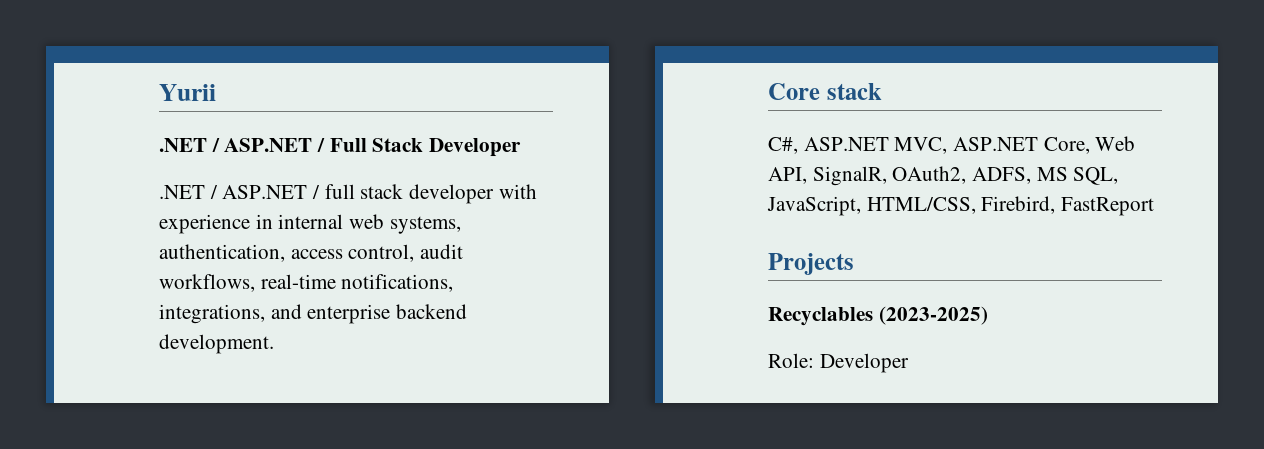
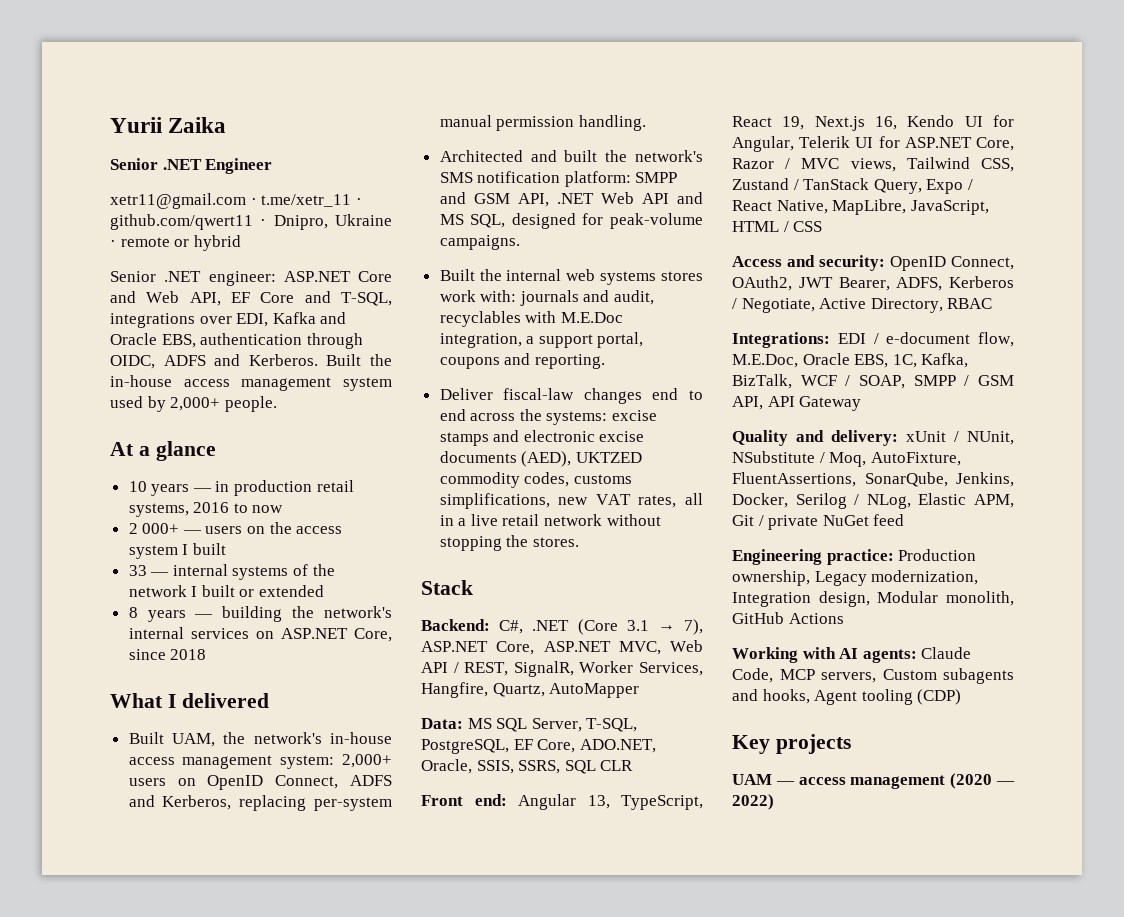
[159,138,522,157] [159,184,537,204] [159,214,461,234] [159,244,464,262] [159,274,454,292] [159,304,468,324] [159,334,274,354] [768,83,882,100] [768,136,1136,154] [768,166,1119,186] [767,196,1155,216] [768,253,854,275] [768,306,988,326] [768,353,909,373] // .NET / ASP.NET / Full Stack Developer // .NET / ASP.NET / full stack developer with experience in internal web systems, authentication, access control, audit workflows, real-time notifications, integrations, and enterprise backend development. // Core stack // C#, ASP.NET MVC, ASP.NET Core, Web API, SignalR, OAuth2, ADFS, MS SQL, JavaScript, HTML/CSS, Firebird, FastReport // Projects // Recyclables (2023-2025) // Role: Developer -> [168,117,227,133] [110,158,273,174] [110,193,362,209] [110,214,392,230] [110,235,241,251] [110,271,392,286] [110,291,392,306] [110,312,347,328] [110,333,363,349] [110,354,392,369] [110,375,392,391] [110,396,277,412] [110,441,216,461] [128,480,354,496] [128,502,284,517] [128,522,343,534] [128,543,226,559] [128,564,335,580] [128,585,325,597] [128,606,392,622] [128,627,392,642] [128,649,207,660] [110,693,269,708] [128,732,392,747] [128,754,392,769] [128,775,392,790] [128,795,392,811] [439,115,646,131] [439,150,703,162] [439,171,678,187] [439,192,703,207] [439,213,703,229] [439,235,520,250] [439,269,703,285] [439,290,655,306] [439,311,623,327] [439,332,644,348] [439,353,605,369] [439,388,703,404] [439,409,658,425] [439,430,645,446] [439,451,642,467] [439,472,632,488] [439,493,703,509] [439,514,661,526] [439,535,579,551] [421,580,473,595] [421,619,703,635] [421,640,703,655] [421,661,703,677] [421,682,640,698] [421,718,638,732] [421,739,656,754] [421,759,634,774] [421,794,703,810] [732,115,1014,131] [732,136,1014,152] [732,157,1014,172] [732,178,973,194] [732,199,989,215] [732,221,823,232] [732,255,1014,271] [732,276,1014,291] [732,298,993,313] [732,332,1014,348] [732,353,969,368] [732,374,1014,389] [732,396,862,411] [732,430,1014,446] [732,451,961,467] [732,472,1014,487] [732,493,1014,509] [732,514,905,530] [732,549,977,565] [732,570,979,586] [732,591,1014,607] [732,612,844,624] [732,647,972,663] [732,668,1014,684] [732,689,962,705] [732,734,851,754] [732,773,1015,789] [732,794,774,810] Zaika // Senior .NET Engineer // xetr11@gmail.com · t.me/xetr_11 · github.com/qwert11 · Dnipro, Ukraine · remote or hybrid // Senior .NET engineer: ASP.NET Core and Web API, EF Core and T-SQL, integrations over EDI, Kafka and Oracle EBS, authentication through OIDC, ADFS and Kerberos. Built the in-house access management system used by 2,000+ people. // At a glance // 10 years — in production retail systems, 2016 to now // 2 000+ — users on the access system I built // 33 — internal systems of the network I built or extended // 8 years — building the network's internal services on ASP.NET Core, since 2018 // What I delivered // Built UAM, the network's in-house access management system: 2,000+ users on OpenID Connect, ADFS and Kerberos, replacing per-system manual permission handling. // Architected and built the network's SMS notification platform: SMPP and GSM API, .NET Web API and MS SQL, designed for peak-volume campaigns. // Built the internal web systems stores work with: journals and audit, recyclables with M.E.Doc integration, a support portal, coupons and reporting. // Deliver fiscal-law changes end to end across the systems: excise stamps and electronic excise documents (AED), UKTZED commodity codes, customs simplifications, new VAT rates, all in a live retail network without stopping the stores. // Stack // Backend: C#, .NET (Core 3.1 → 7), ASP.NET Core, ASP.NET MVC, Web API / REST, SignalR, Worker Services, Hangfire, Quartz, AutoMapper // Data: MS SQL Server, T-SQL, PostgreSQL, EF Core, ADO.NET, Oracle, SSIS, SSRS, SQL CLR // Front end: Angular 13, TypeScript, React 19, Next.js 16, Kendo UI for Angular, Telerik UI for ASP.NET Core, Razor / MVC views, Tailwind CSS, Zustand / TanStack Query, Expo / React Native, MapLibre, JavaScript, HTML / CSS // Access and security: OpenID Connect, OAuth2, JWT Bearer, ADFS, Kerberos / Negotiate, Active Directory, RBAC // Integrations: EDI / e-document flow, M.E.Doc, Oracle EBS, 1C, Kafka, BizTalk, WCF / SOAP, SMPP / GSM API, API Gateway // Quality and delivery: xUnit / NUnit, NSubstitute / Moq, AutoFixture, FluentAssertions, SonarQube, Jenkins, Docker, Serilog / NLog, Elastic APM, Git / private NuGet feed // Engineering practice: Production ownership, Legacy modernization, Integration design, Modular monolith, GitHub Actions // Working with AI agents: Claude Code, MCP servers, Custom subagents and hooks, Agent tooling (CDP) // Key projects // UAM — access management (2020 — 2022)

